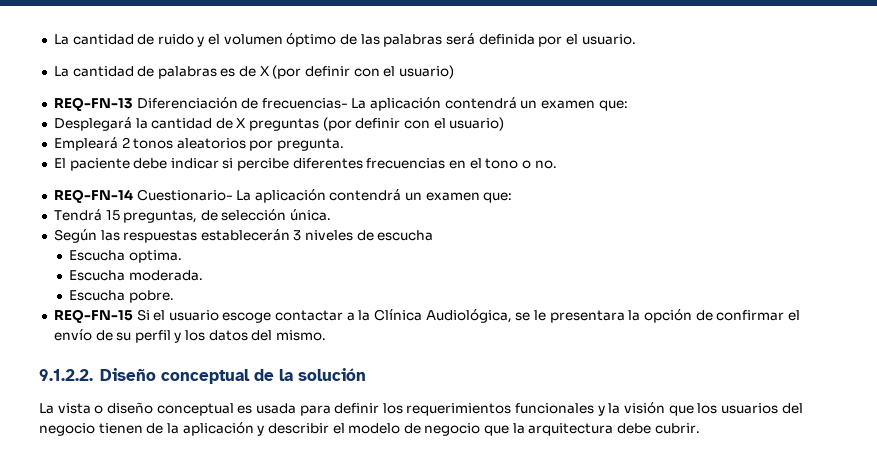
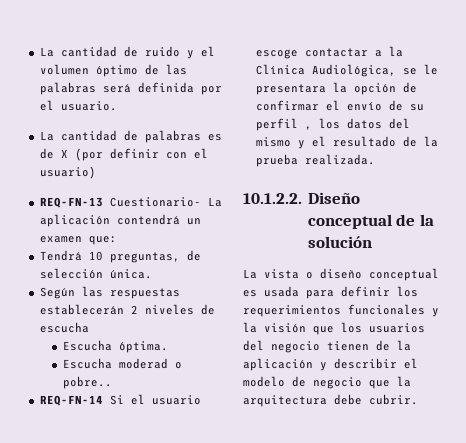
[136,97,628,111] [53,117,505,131] [53,137,345,151] [53,158,557,171] [53,189,133,203] Diferenciación de frecuencias- La aplicación contendrá un examen que: // Desplegará la cantidad de X preguntas (por definir con el usuario) // Empleará 2 tonos aleatorios por pregunta. // El paciente debe indicar si percibe diferentes frecuencias en el tono o no. // REQ-FN-14 -> (103, 202) none
[105,210,120,221] 15 -> [88,251,103,261] 10
[293,230,302,241] 3 -> [130,305,138,314] 2
[128,250,182,263] [68,270,203,281] [68,290,174,303] [53,309,133,323] optima. // Escucha moderada. // Escucha pobre. // REQ-FN-15 -> [118,341,168,353] [62,358,182,369] [62,376,112,389] [39,395,103,406] óptima. // Escucha moderad o pobre.. // REQ-FN-14
[174,332,182,343] y -> [304,126,312,130] ,
[276,330,327,341] [39,369,93,381] mismo. // 9.1.2.2. -> [255,136,438,149] [255,154,375,167] [243,193,302,204] mismo y el resultado de la prueba realizada. // 10.1.2.2.

